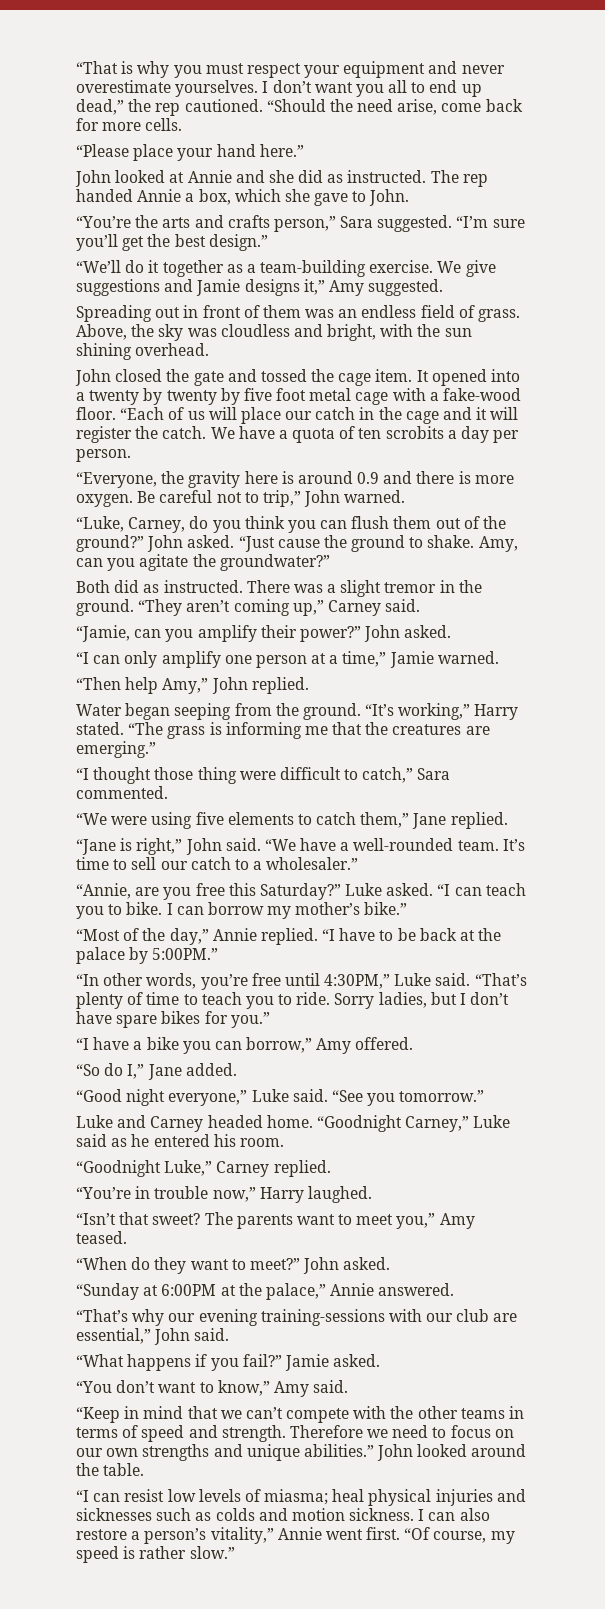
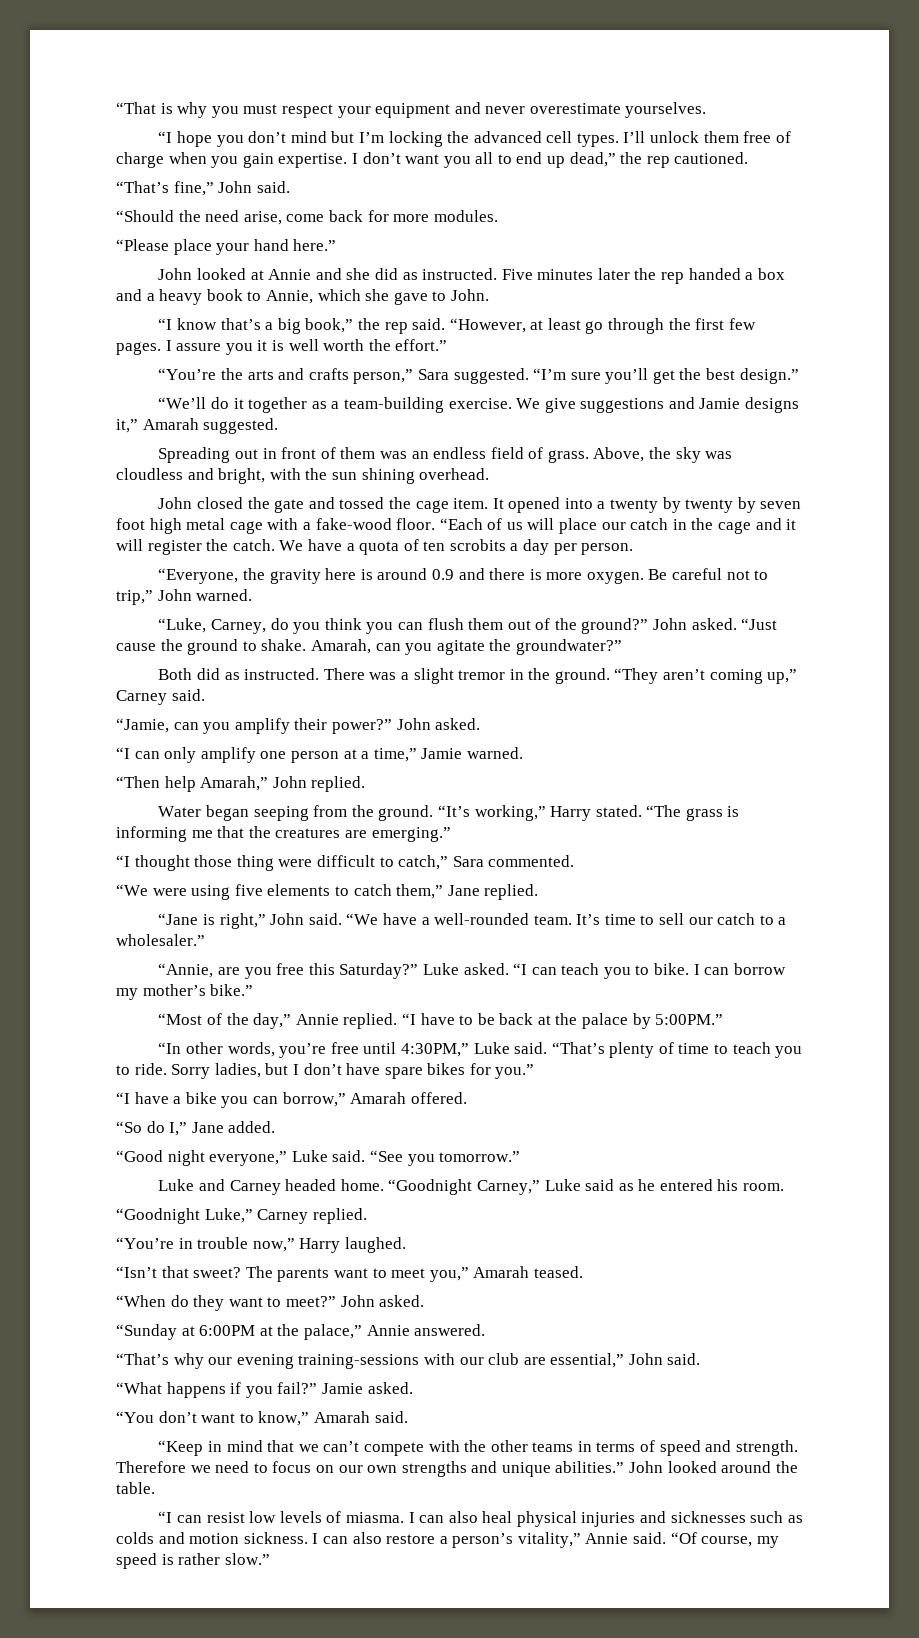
(259, 88) none -> [158,131,791,147] [116,152,348,168] // “I hope you don’t mind but I’m locking the advanced cell types. I’ll unlock them free of charge when you gain expertise.
(263, 105) none -> [116,181,290,196] // “That’s fine,” John said. //
[145,118,183,131] cells. -> [433,210,498,222] modules.
[430,170,488,187] [76,189,231,205] The rep handed Annie a box, -> [501,268,785,284] [116,289,313,305] Five minutes later the rep handed a box and a heavy book to Annie,
(410, 197) none -> [158,318,756,334] [116,339,448,355] // “I know that’s a big book,” the rep said. “However, at least go through the first few pages. I assure you it is well worth the effort.”
[328,280,364,296] Amy -> [142,418,199,430] Amarah
[243,388,307,401] five foot -> [760,501,802,509] [116,518,182,534] seven foot high
[478,536,518,552] Amy, -> [310,639,371,654] Amarah,
[162,678,209,694] Amy,” -> [200,776,269,791] Amarah,”
[316,1038,352,1054] Amy -> [350,1092,407,1104] Amarah
[439,1213,475,1229] Amy -> [473,1266,530,1278] Amarah
[273,1381,309,1397] Amy -> [313,1411,370,1423] Amarah
[264,1489,329,1505] miasma; -> [345,1511,478,1523] miasma. I can also
[325,1527,401,1540] went first. -> [633,1532,667,1544] said.

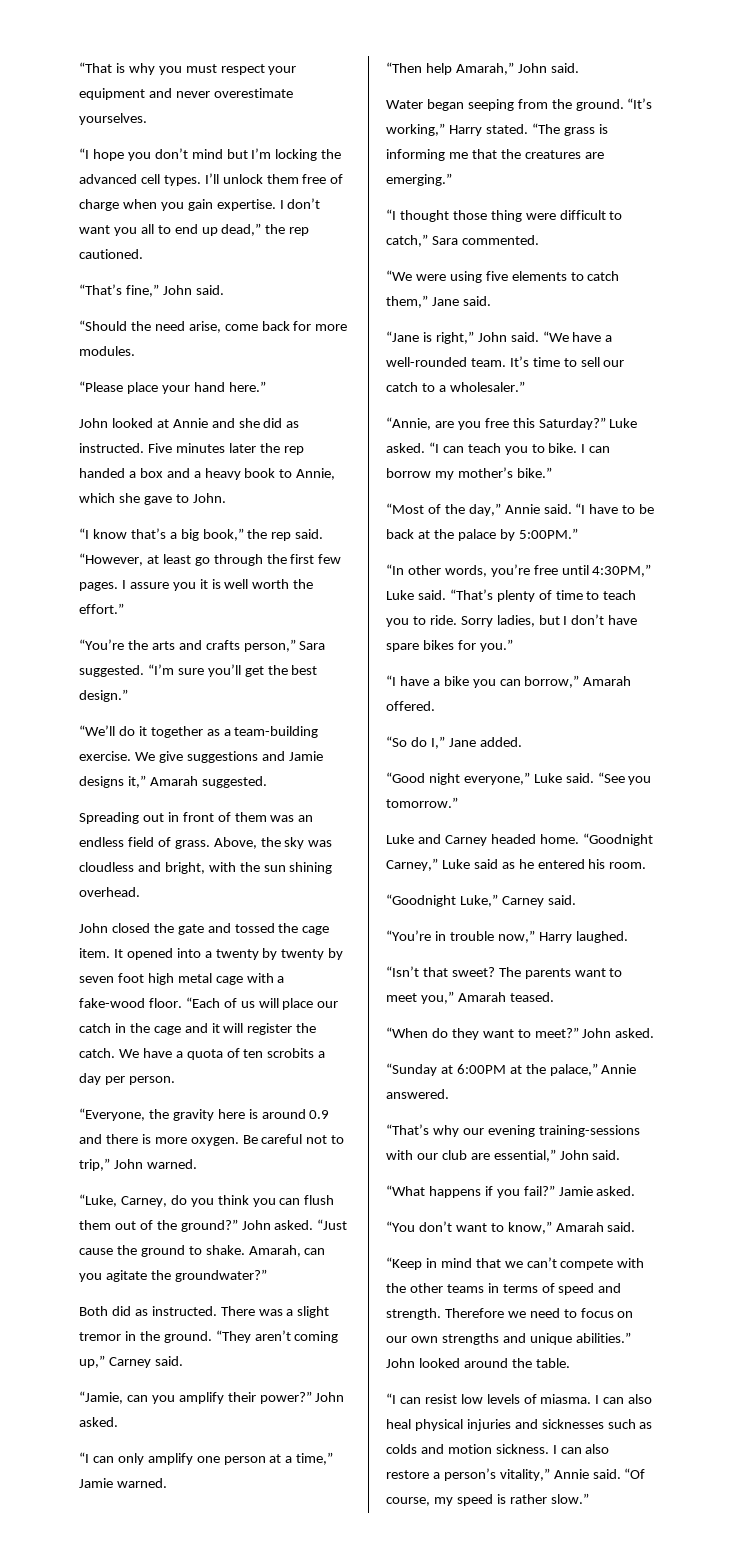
[311,776,366,792] replied. -> [550,63,579,73] said.
[484,884,539,900] replied. -> [462,296,491,306] said.
[343,1013,398,1029] replied. -> [543,504,572,514] said.
[312,1208,367,1224] replied. -> [547,895,576,905] said.

